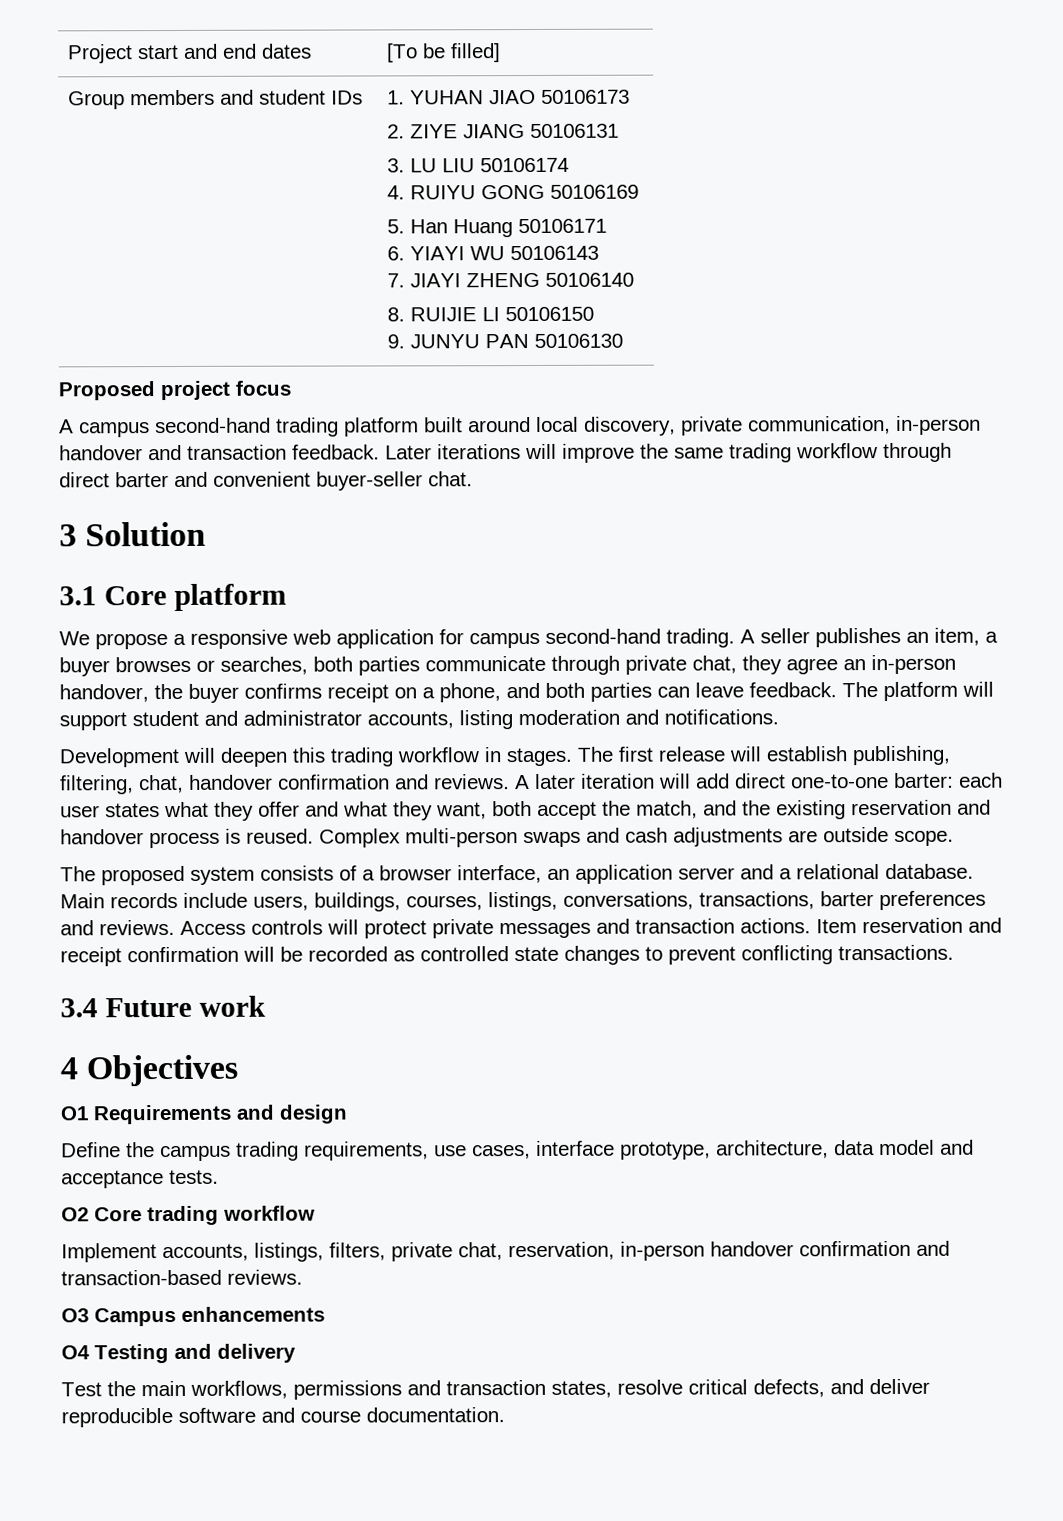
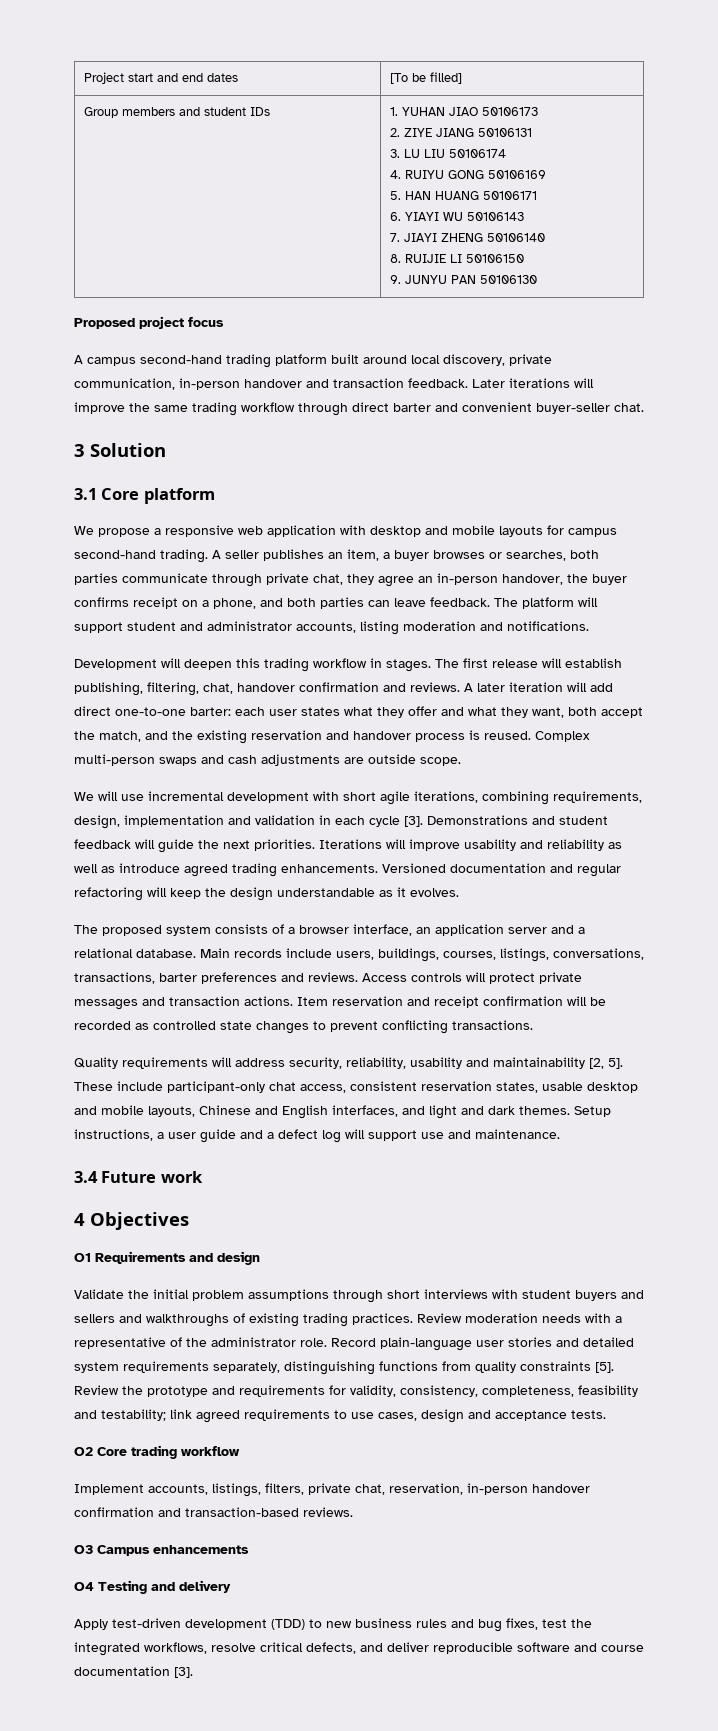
[409,219,513,238] Han Huang -> [404,191,479,200] HAN HUANG
(434, 639) none -> [340,525,543,537] with desktop and mobile layouts
(954, 838) none -> [74,791,642,805] [74,815,608,829] [74,839,622,853] [74,863,621,877] [74,887,459,901] // We will use incremental development with short agile iterations, combining requirements, design, implementation and validation in each cycle [3]. Demonstrations and student feedback will guide the next priorities. Iterations will improve usability and reliability as well as introduce agreed trading enhancements. Versioned documentation and regular refactoring will keep the design understandable as it evolves.
(954, 952) none -> [74,1057,623,1069] [74,1081,638,1093] [74,1105,611,1119] [74,1129,560,1143] // Quality requirements will address security, reliability, usability and maintainability [2, 5]. These include participant-only chat access, consistent reservation states, usable desktop and mobile layouts, Chinese and English interfaces, and light and dark themes. Setup instructions, a user guide and a defect log will support use and maintenance.
[61,1139,935,1162] Define the campus trading requirements, use cases, interface prototype, architecture, data model -> [74,1289,644,1303] [74,1313,622,1327] [74,1337,634,1351] [74,1361,614,1375] [74,1385,638,1397] [74,1409,464,1423] Validate the initial problem assumptions through short interviews with student buyers and sellers and walkthroughs of existing trading practices. Review moderation needs with a representative of the administrator role. Record plain-language user stories and detailed system requirements separately, distinguishing functions from quality constraints [5]. Review the prototype and requirements for validity, consistency, completeness, feasibility and testability; link agreed requirements to use cases, design
[61,1379,612,1400] Test the main workflows, permissions and transaction states, -> [74,1618,592,1632] [74,1642,207,1656] Apply test-driven development (TDD) to new business rules and bug fixes, test the integrated workflows,
[366,1407,505,1423] documentation. -> [74,1666,193,1678] documentation [3].

